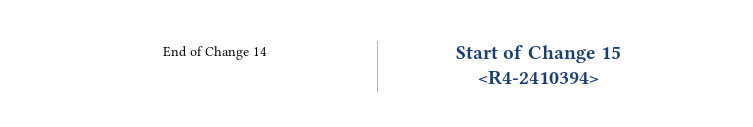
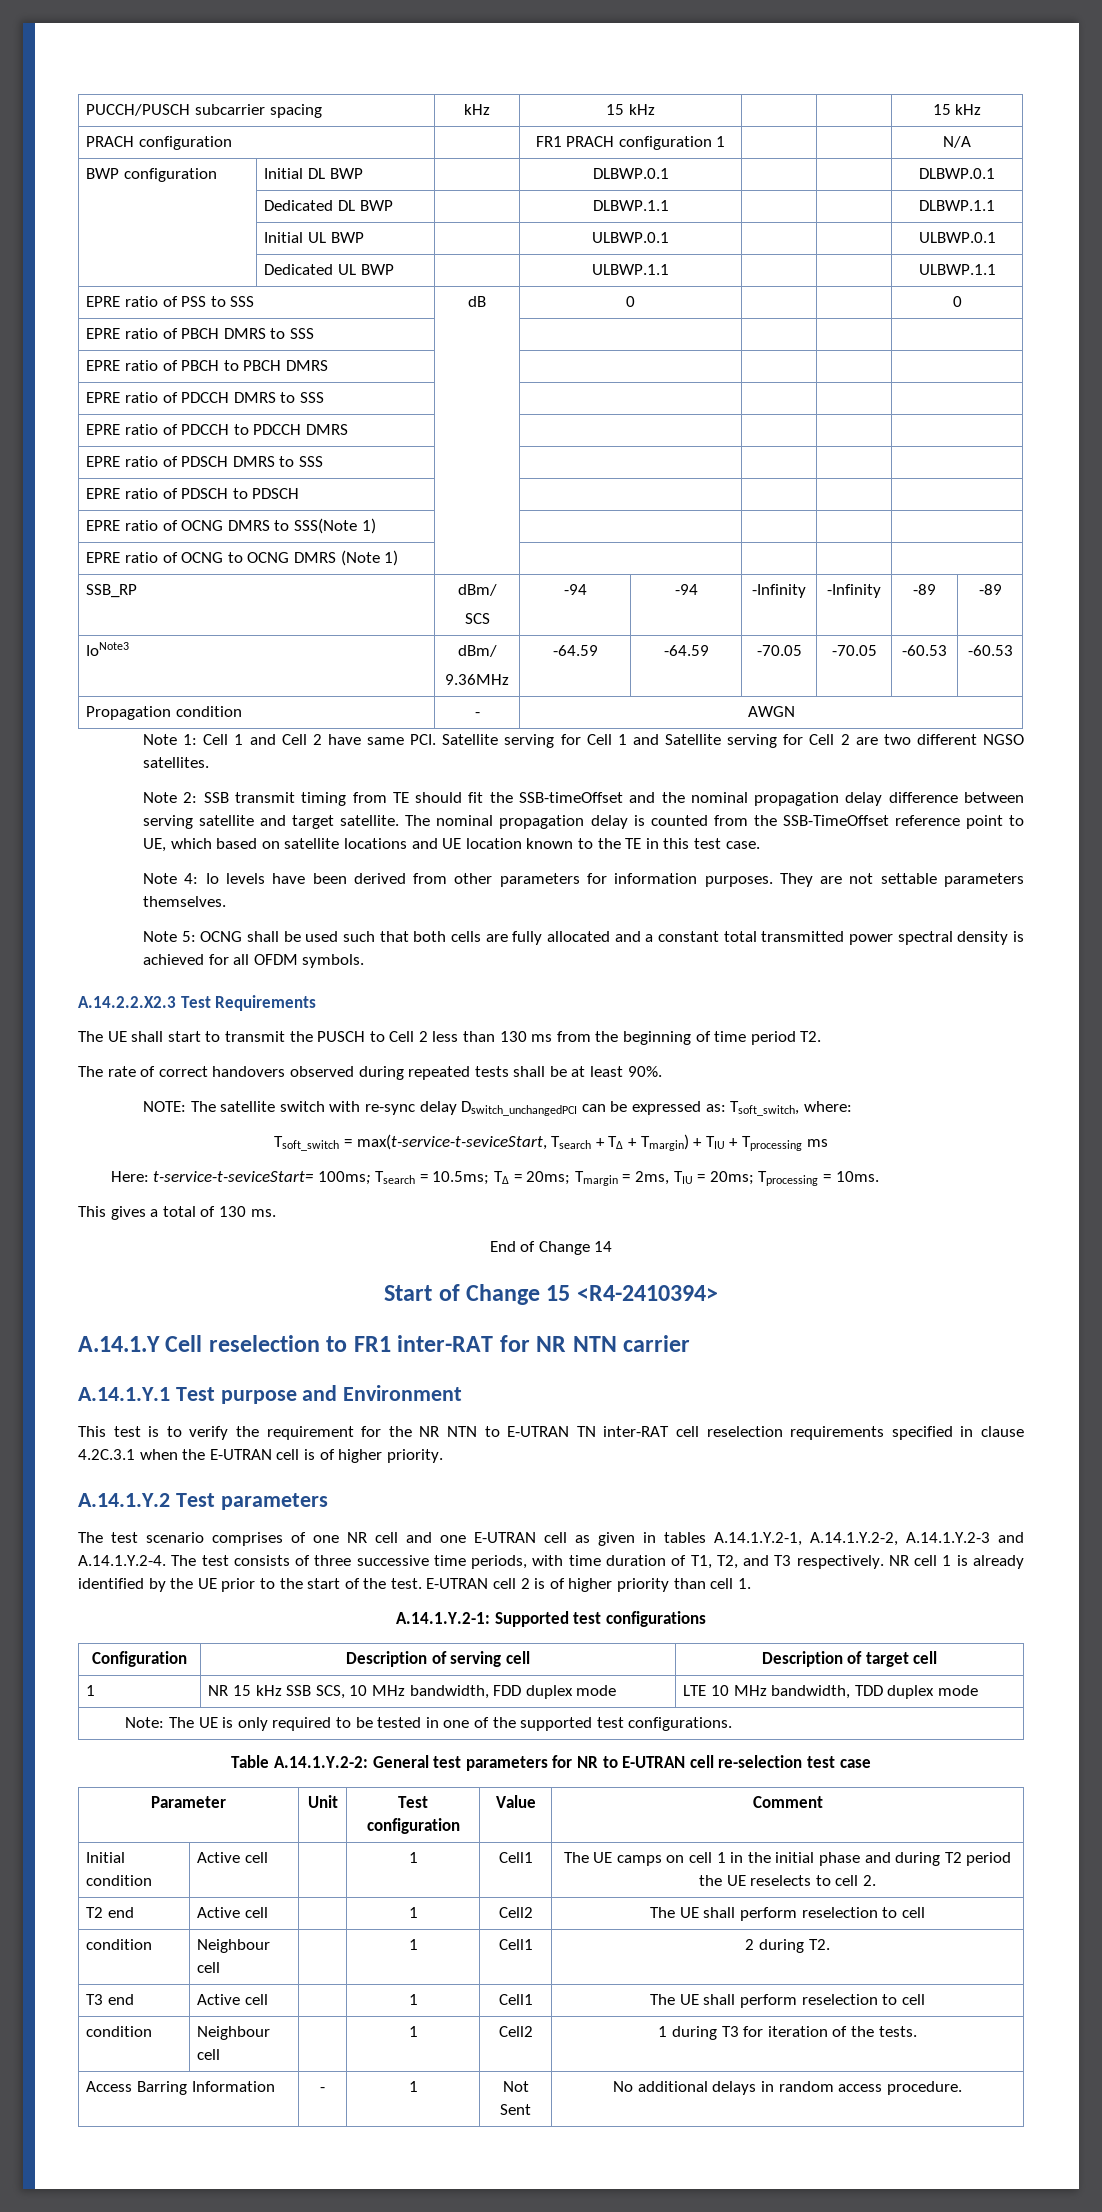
(162, 51) none -> [86,104,322,118] [464,104,490,115] [606,104,655,115] [932,104,982,115] [86,136,233,150] [535,136,726,150] [943,136,971,148] [86,168,218,182] [264,168,363,179] [592,168,669,179] [919,168,995,179] [264,200,393,211] [592,200,669,211] [919,200,995,211] [264,232,364,243] [592,232,669,243] [918,232,996,243] [264,264,394,275] [592,264,669,275] [918,264,996,275] [86,296,255,307] [468,296,486,307] [626,296,635,307] [952,296,962,307] [86,328,314,339] [86,360,328,371] [86,392,324,403] [86,424,348,435] [86,456,323,467] [86,488,300,499] [86,518,376,534] [86,550,399,566] [86,584,138,598] [457,584,497,596] [464,613,490,624] [563,584,587,595] [674,584,698,595] [752,584,806,598] [827,584,881,598] [913,584,936,595] [978,584,1002,595] [86,642,130,656] [457,645,497,657] [445,674,509,685] [552,645,598,656] [663,645,709,656] [756,645,802,656] [831,645,877,656] [902,645,947,656] [967,645,1013,656] [86,706,243,720] [474,712,480,717] [747,706,795,717] [143,734,1024,748] [143,757,210,768] [143,792,1025,806] [143,815,1024,829] [143,838,760,852] [143,873,1025,887] [143,896,227,907] [143,931,1025,945] [143,954,365,968] [78,995,317,1011] [78,1031,822,1045] [78,1066,662,1080] [143,1101,852,1116] [274,1134,828,1151] [110,1171,879,1186] [78,1206,276,1220] PUCCH/PUSCH subcarrier spacing | kHz | 15 kHz | | | 15 kHz // PRACH configuration | | FR1 PRACH configuration 1 | | | N/A // BWP configuration | Initial DL BWP | | DLBWP.0.1 | | | DLBWP.0.1 // | Dedicated DL BWP | | DLBWP.1.1 | | | DLBWP.1.1 // | Initial UL BWP | | ULBWP.0.1 | | | ULBWP.0.1 // | Dedicated UL BWP | | ULBWP.1.1 | | | ULBWP.1.1 // EPRE ratio of PSS to SSS | dB | 0 | | | 0 // EPRE ratio of PBCH DMRS to SSS | | | | | // EPRE ratio of PBCH to PBCH DMRS | | | | | // EPRE ratio of PDCCH DMRS to SSS | | | | | // EPRE ratio of PDCCH to PDCCH DMRS | | | | | // EPRE ratio of PDSCH DMRS to SSS | | | | | // EPRE ratio of PDSCH to PDSCH | | | | | // EPRE ratio of OCNG DMRS to SSS(Note 1) | | | | | // EPRE ratio of OCNG to OCNG DMRS (Note 1) | | | | | // SSB_RP | dBm/ // SCS | -94 | -94 | -Infinity | -Infinity | -89 | -89 // IoNote3 | dBm/ // 9.36MHz | -64.59 | -64.59 | -70.05 | -70.05 | -60.53 | -60.53 // Propagation condition | - | AWGN // Note 1: Cell 1 and Cell 2 have same PCI. Satellite serving for Cell 1 and Satellite serving for Cell 2 are two different NGSO satellites. // Note 2: SSB transmit timing from TE should fit the SSB-timeOffset and the nominal propagation delay difference between serving satellite and target satellite. The nominal propagation delay is counted from the SSB-TimeOffset reference point to UE, which based on satellite locations and UE location known to the TE in this test case. // Note 4: Io levels have been derived from other parameters for information purposes. They are not settable parameters themselves. // Note 5: OCNG shall be used such that both cells are fully allocated and a constant total transmitted power spectral density is achieved for all OFDM symbols. // A.14.2.2.X2.3 Test Requirements // The UE shall start to transmit the PUSCH to Cell 2 less than 130 ms from the beginning of time period T2. // The rate of correct handovers observed during repeated tests shall be at least 90%. // NOTE: The satellite switch with re-sync delay Dswitch_unchangedPCI can be expressed as: Tsoft_switch, where: // Tsoft_switch = max(t-service-t-seviceStart, Tsearch + T∆ + Tmargin) + TIU + Tprocessing ms // Here: t-service-t-seviceStart= 100ms; Tsearch = 10.5ms; T∆ = 20ms; Tmargin = 2ms, TIU = 20ms; Tprocessing = 10ms. // This gives a total of 130 ms. //
(599, 77) none -> [78,1335,691,1352] [78,1385,463,1404] [78,1426,1025,1440] [78,1449,443,1463] [78,1493,328,1510] [78,1532,1024,1546] [78,1555,1024,1569] [78,1578,751,1592] [396,1611,706,1627] [92,1651,187,1667] [346,1651,530,1667] [761,1651,938,1667] [86,1685,96,1696] [208,1685,617,1699] [683,1685,978,1699] [125,1717,733,1731] [231,1755,871,1771] [151,1796,226,1808] [307,1795,338,1808] [398,1796,428,1808] [366,1818,460,1834] [495,1795,536,1808] [752,1796,823,1808] [86,1852,126,1863] [86,1875,153,1886] [197,1852,269,1863] [408,1852,418,1863] [498,1852,533,1863] [563,1852,1012,1866] [699,1875,876,1886] [86,1907,135,1918] [197,1907,269,1918] [408,1907,418,1918] [498,1907,533,1918] [650,1907,925,1921] [86,1939,153,1950] [197,1939,271,1953] [197,1962,221,1973] [408,1939,418,1950] [498,1939,533,1950] [745,1939,830,1953] [86,1994,135,2005] [197,1994,269,2005] [408,1994,418,2005] [498,1994,533,2005] [650,1994,925,2008] [86,2026,153,2037] [197,2026,271,2040] [197,2049,221,2060] [408,2026,418,2037] [498,2026,533,2037] [658,2026,917,2040] [86,2081,275,2095] [320,2087,325,2092] [408,2081,418,2092] [502,2081,529,2092] [500,2104,531,2115] [613,2081,962,2095] // A.14.1.Y Cell reselection to FR1 inter-RAT for NR NTN carrier // A.14.1.Y.1 Test purpose and Environment // This test is to verify the requirement for the NR NTN to E-UTRAN TN inter-RAT cell reselection requirements specified in clause 4.2C.3.1 when the E-UTRAN cell is of higher priority. // A.14.1.Y.2 Test parameters // The test scenario comprises of one NR cell and one E-UTRAN cell as given in tables A.14.1.Y.2-1, A.14.1.Y.2-2, A.14.1.Y.2-3 and A.14.1.Y.2-4. The test consists of three successive time periods, with time duration of T1, T2, and T3 respectively. NR cell 1 is already identified by the UE prior to the start of the test. E-UTRAN cell 2 is of higher priority than cell 1. // A.14.1.Y.2-1: Supported test configurations // Configuration | Description of serving cell | Description of target cell // 1 | NR 15 kHz SSB SCS, 10 MHz bandwidth, FDD duplex mode | LTE 10 MHz bandwidth, TDD duplex mode // Note: The UE is only required to be tested in one of the supported test configurations. // Table A.14.1.Y.2-2: General test parameters for NR to E-UTRAN cell re-selection test case // Parameter | Unit | Test configuration | Value | Comment // Initial condition | Active cell | | 1 | Cell1 | The UE camps on cell 1 in the initial phase and during T2 period the UE reselects to cell 2. // T2 end | Active cell | | 1 | Cell2 | The UE shall perform reselection to cell // condition | Neighbour cell | | 1 | Cell1 | 2 during T2. // T3 end | Active cell | | 1 | Cell1 | The UE shall perform reselection to cell // condition | Neighbour cell | | 1 | Cell2 | 1 during T3 for iteration of the tests. // Access Barring Information | - | 1 | Not Sent | No additional delays in random access procedure.

